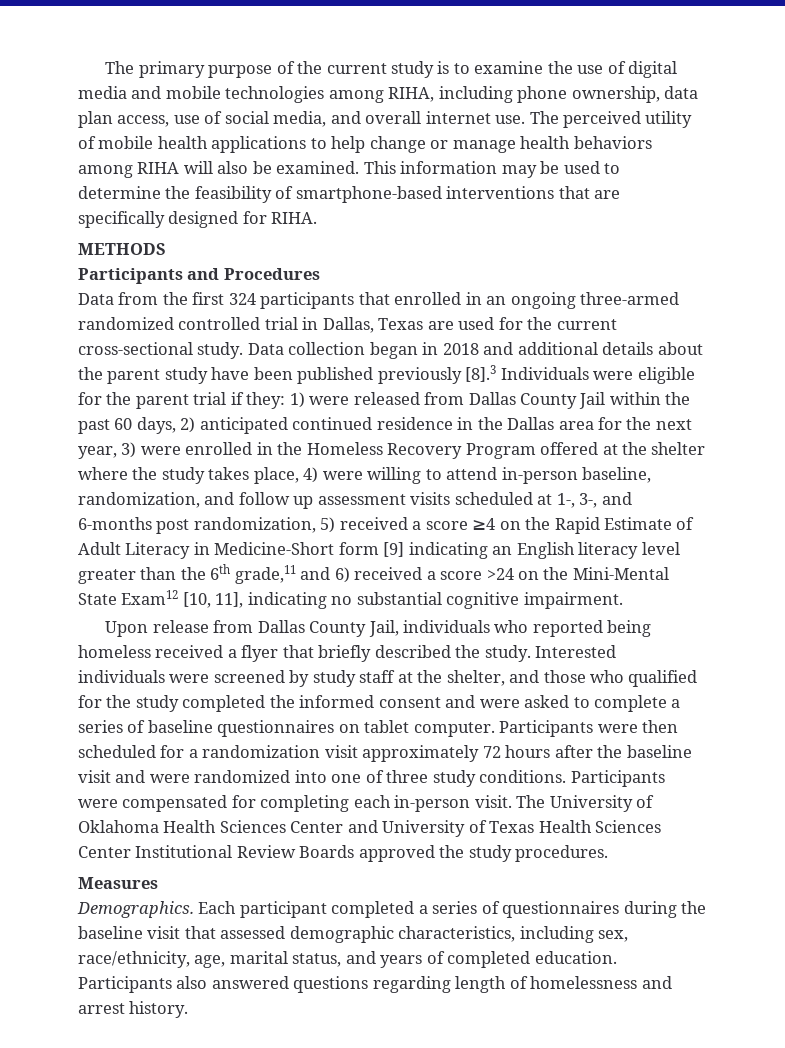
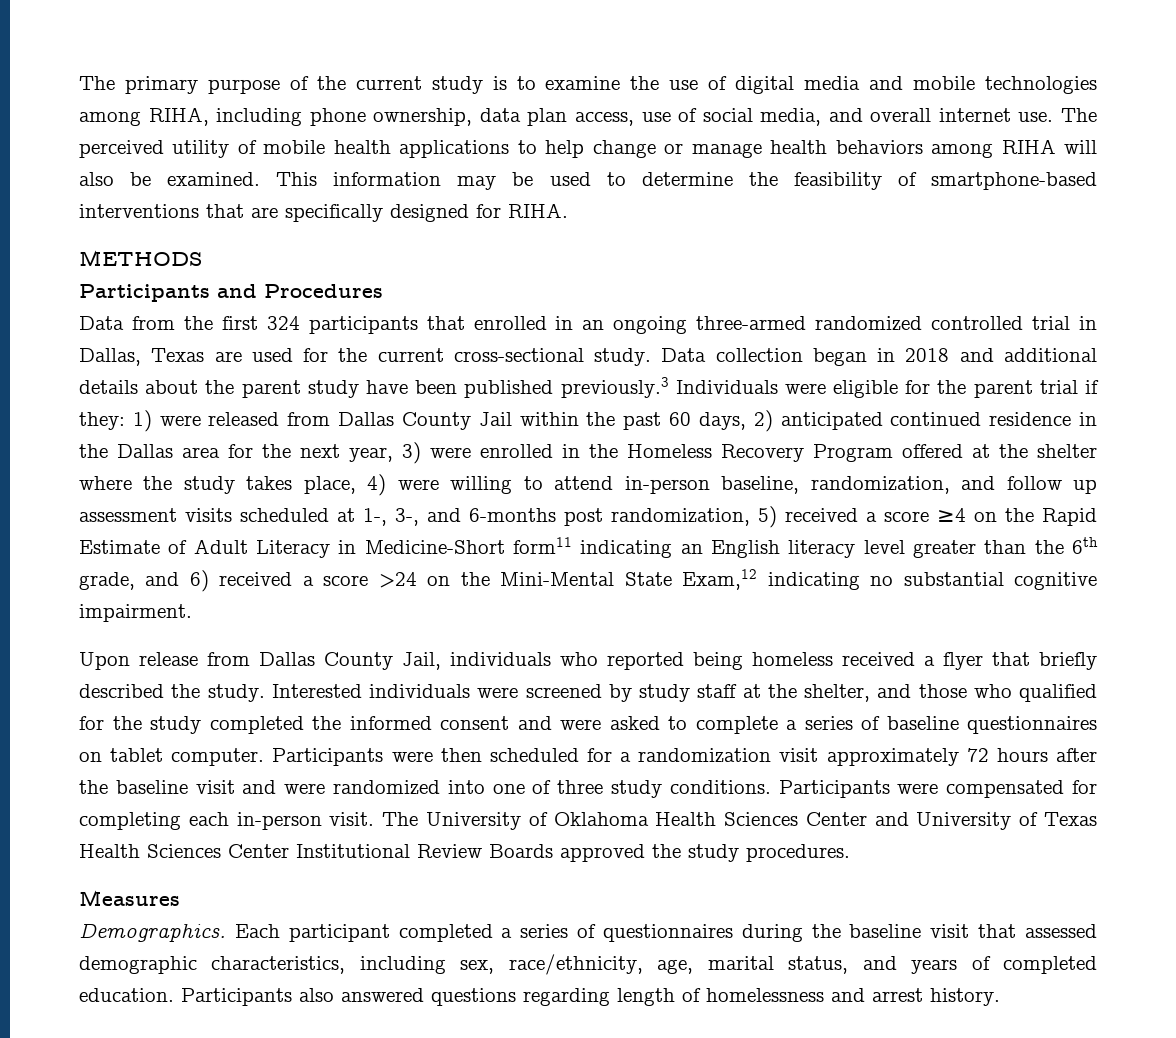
[377,365,497,384] previously [8].3 -> [560,377,669,398] previously.3
[338,542,405,557] form [9] -> [513,537,572,554] form11
[234,565,296,584] grade,11 -> [79,572,135,590] grade,
[121,590,244,608] Exam12 [10, 11], -> [682,569,758,590] Exam,12

